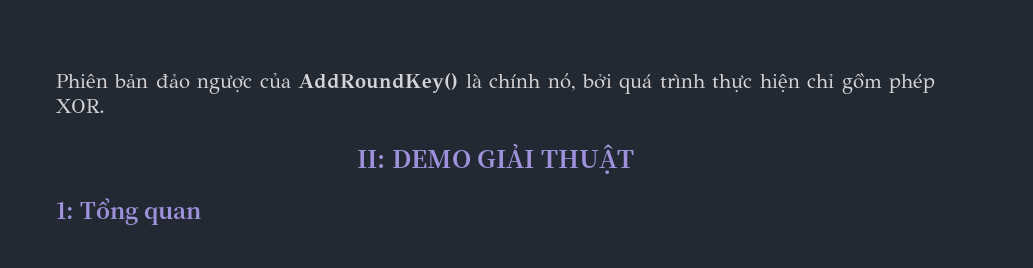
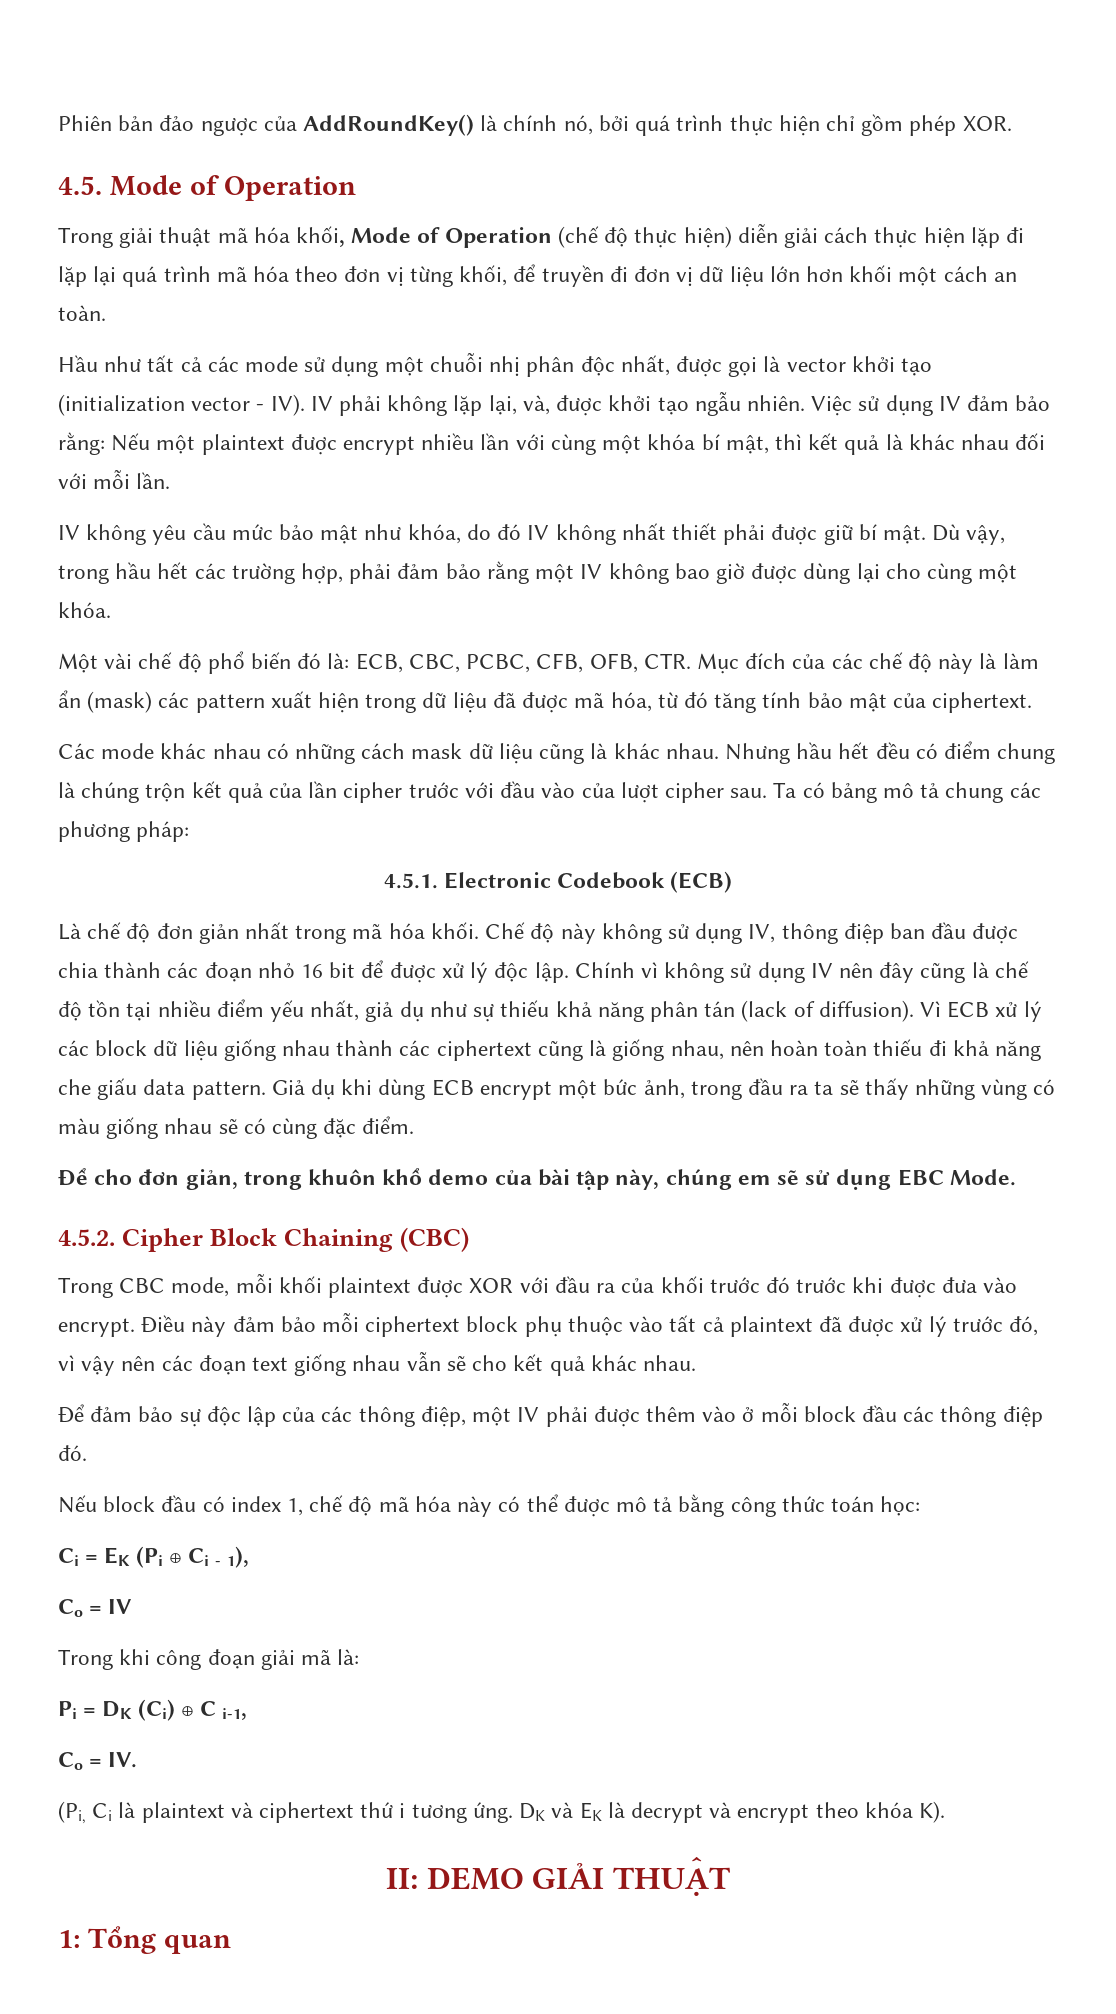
(105, 106) none -> [58,175,357,201] [58,223,1024,248] [58,264,1017,287] [58,305,106,321] [58,352,932,377] [58,391,1051,416] [58,432,1046,455] [58,469,171,489] [58,523,1006,545] [58,561,1018,584] [58,602,111,618] [58,651,1039,674] [58,690,1033,713] [58,741,1056,764] [58,781,1041,803] [58,821,190,842] [383,871,733,893] [58,922,1019,944] [58,960,1029,983] [58,999,1042,1022] [58,1039,1041,1061] [58,1078,1056,1100] [58,1116,415,1139] [58,1168,1016,1190] [58,1227,470,1252] [58,1273,1017,1298] [58,1312,1038,1337] [58,1351,696,1376] [58,1402,1043,1427] [58,1445,87,1461] [58,1494,921,1517] [58,1546,250,1568] [58,1599,133,1617] [58,1649,360,1670] [58,1699,248,1721] [58,1752,138,1770] [58,1801,945,1824] // 4.5. Mode of Operation // Trong giải thuật mã hóa khối, Mode of Operation (chế độ thực hiện) diễn giải cách thực hiện lặp đi lặp lại quá trình mã hóa theo đơn vị từng khối, để truyền đi đơn vị dữ liệu lớn hơn khối một cách an toàn. // Hầu như tất cả các mode sử dụng một chuỗi nhị phân độc nhất, được gọi là vector khởi tạo (initialization vector - IV). IV phải không lặp lại, và, được khởi tạo ngẫu nhiên. Việc sử dụng IV đảm bảo rằng: Nếu một plaintext được encrypt nhiều lần với cùng một khóa bí mật, thì kết quả là khác nhau đối với mỗi lần. // IV không yêu cầu mức bảo mật như khóa, do đó IV không nhất thiết phải được giữ bí mật. Dù vậy, trong hầu hết các trường hợp, phải đảm bảo rằng một IV không bao giờ được dùng lại cho cùng một khóa. // Một vài chế độ phổ biến đó là: ECB, CBC, PCBC, CFB, OFB, CTR. Mục đích của các chế độ này là làm ẩn (mask) các pattern xuất hiện trong dữ liệu đã được mã hóa, từ đó tăng tính bảo mật của ciphertext. // Các mode khác nhau có những cách mask dữ liệu cũng là khác nhau. Nhưng hầu hết đều có điểm chung là chúng trộn kết quả của lần cipher trước với đầu vào của lượt cipher sau. Ta có bảng mô tả chung các phương pháp: // 4.5.1. Electronic Codebook (ECB) // Là chế độ đơn giản nhất trong mã hóa khối. Chế độ này không sử dụng IV, thông điệp ban đầu được chia thành các đoạn nhỏ 16 bit để được xử lý độc lập. Chính vì không sử dụng IV nên đây cũng là chế độ tồn tại nhiều điểm yếu nhất, giả dụ như sự thiếu khả năng phân tán (lack of diffusion). Vì ECB xử lý các block dữ liệu giống nhau thành các ciphertext cũng là giống nhau, nên hoàn toàn thiếu đi khả năng che giấu data pattern. Giả dụ khi dùng ECB encrypt một bức ảnh, trong đầu ra ta sẽ thấy những vùng có màu giống nhau sẽ có cùng đặc điểm. // Để cho đơn giản, trong khuôn khổ demo của bài tập này, chúng em sẽ sử dụng EBC Mode. // 4.5.2. Cipher Block Chaining (CBC) // Trong CBC mode, mỗi khối plaintext được XOR với đầu ra của khối trước đó trước khi được đưa vào encrypt. Điều này đảm bảo mỗi ciphertext block phụ thuộc vào tất cả plaintext đã được xử lý trước đó, vì vậy nên các đoạn text giống nhau vẫn sẽ cho kết quả khác nhau. // Để đảm bảo sự độc lập của các thông điệp, một IV phải được thêm vào ở mỗi block đầu các thông điệp đó. // Nếu block đầu có index 1, chế độ mã hóa này có thể được mô tả bằng công thức toán học: // Ci = EK (Pi ⊕ Ci - 1), // Co = IV // Trong khi công đoạn giải mã là: // Pi = DK (Ci) ⊕ C i-1, // Co = IV. // (Pi, Ci là plaintext và ciphertext thứ i tương ứng. DK và EK là decrypt và encrypt theo khóa K).

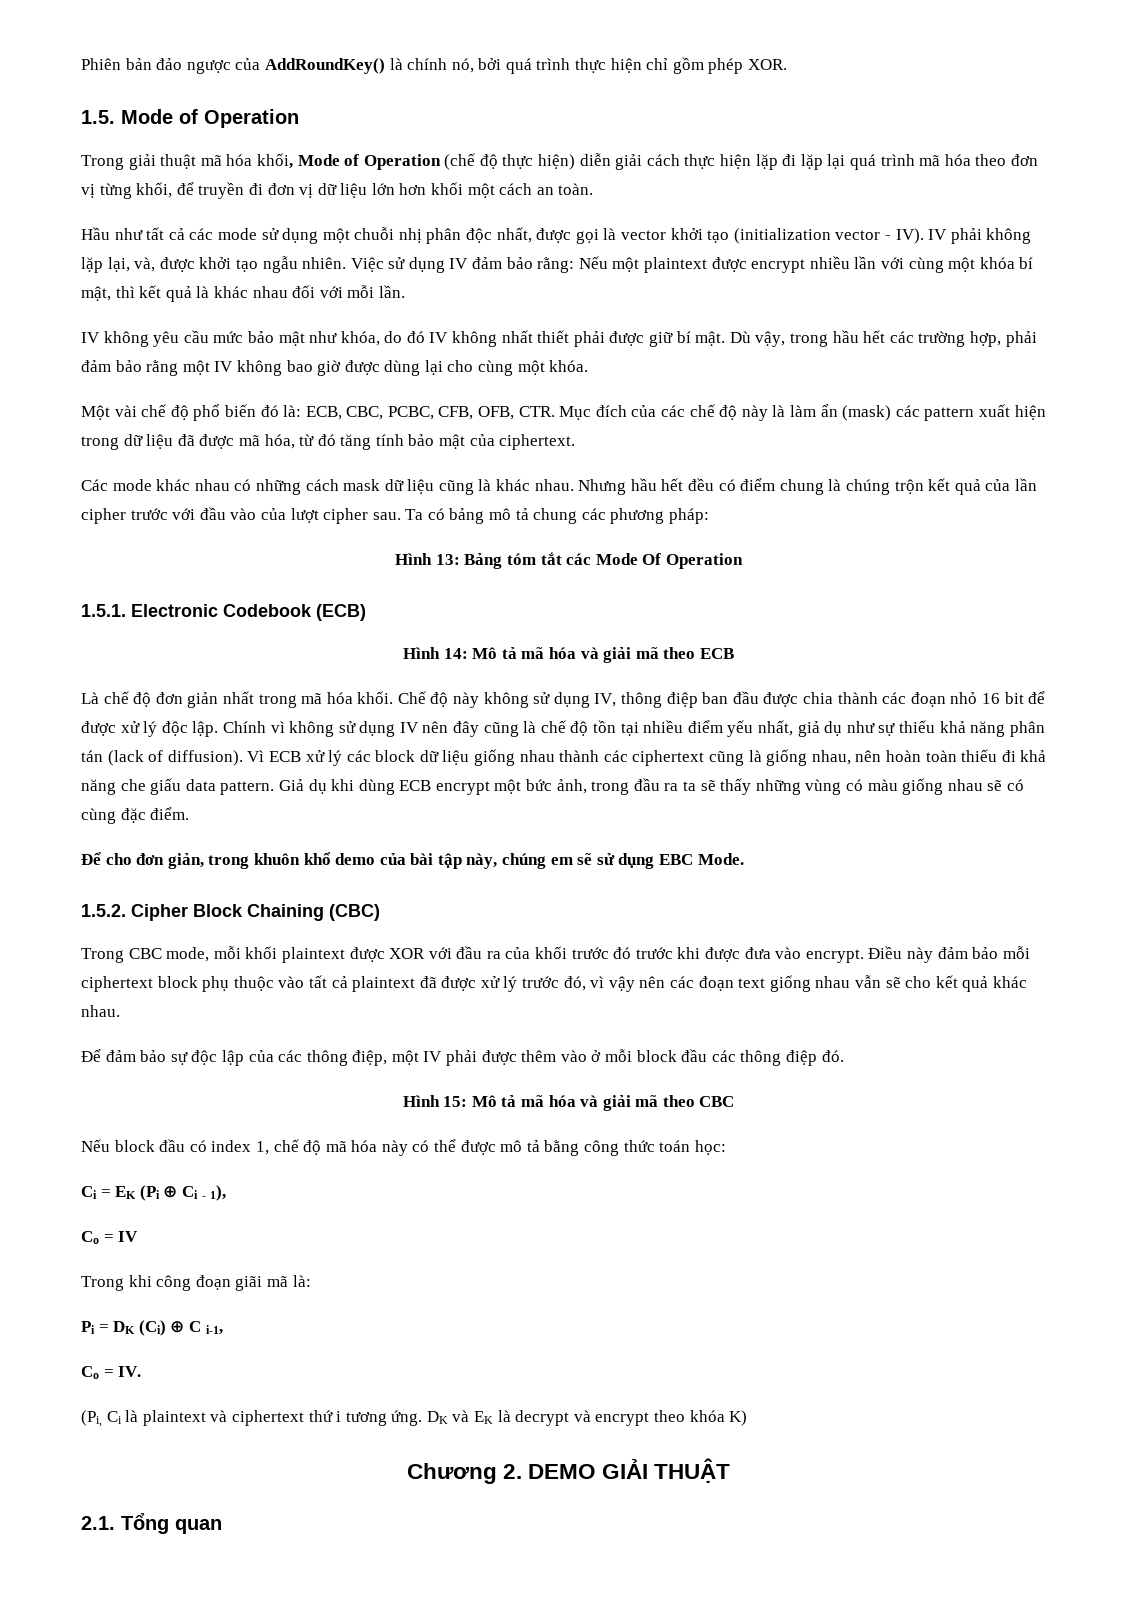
[58,176,102,195] 4.5. -> [81,110,115,124] 1.5.
[383,871,733,893] 4.5.1. Electronic Codebook (ECB) -> [395,552,743,569] [81,604,366,621] [403,647,734,663] Hình 13: Bảng tóm tắt các Mode Of Operation // 1.5.1. Electronic Codebook (ECB) // Hình 14: Mô tả mã hóa và giải mã theo ECB
[58,1229,115,1246] 4.5.2. -> [81,904,126,917] 1.5.2.
(87, 1453) none -> [402,1095,735,1111] // Hình 15: Mô tả mã hóa và giải mã theo CBC
[260,1650,295,1670] giải -> [235,1276,263,1291] giãi
[918,1801,945,1823] [385,1868,418,1889] K). // II: -> [729,1410,748,1426] [406,1463,522,1484] K) // Chương 2.
[58,1930,80,1948] 1: -> [81,1516,115,1530] 2.1.

